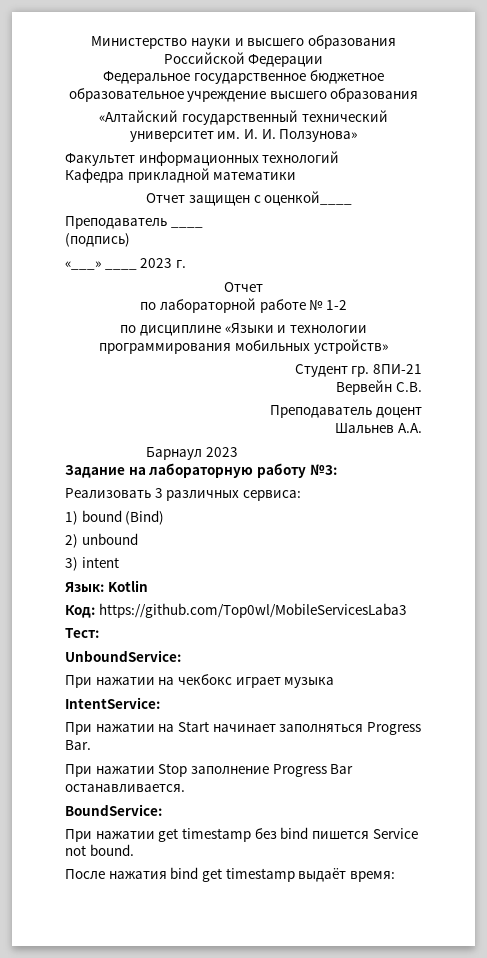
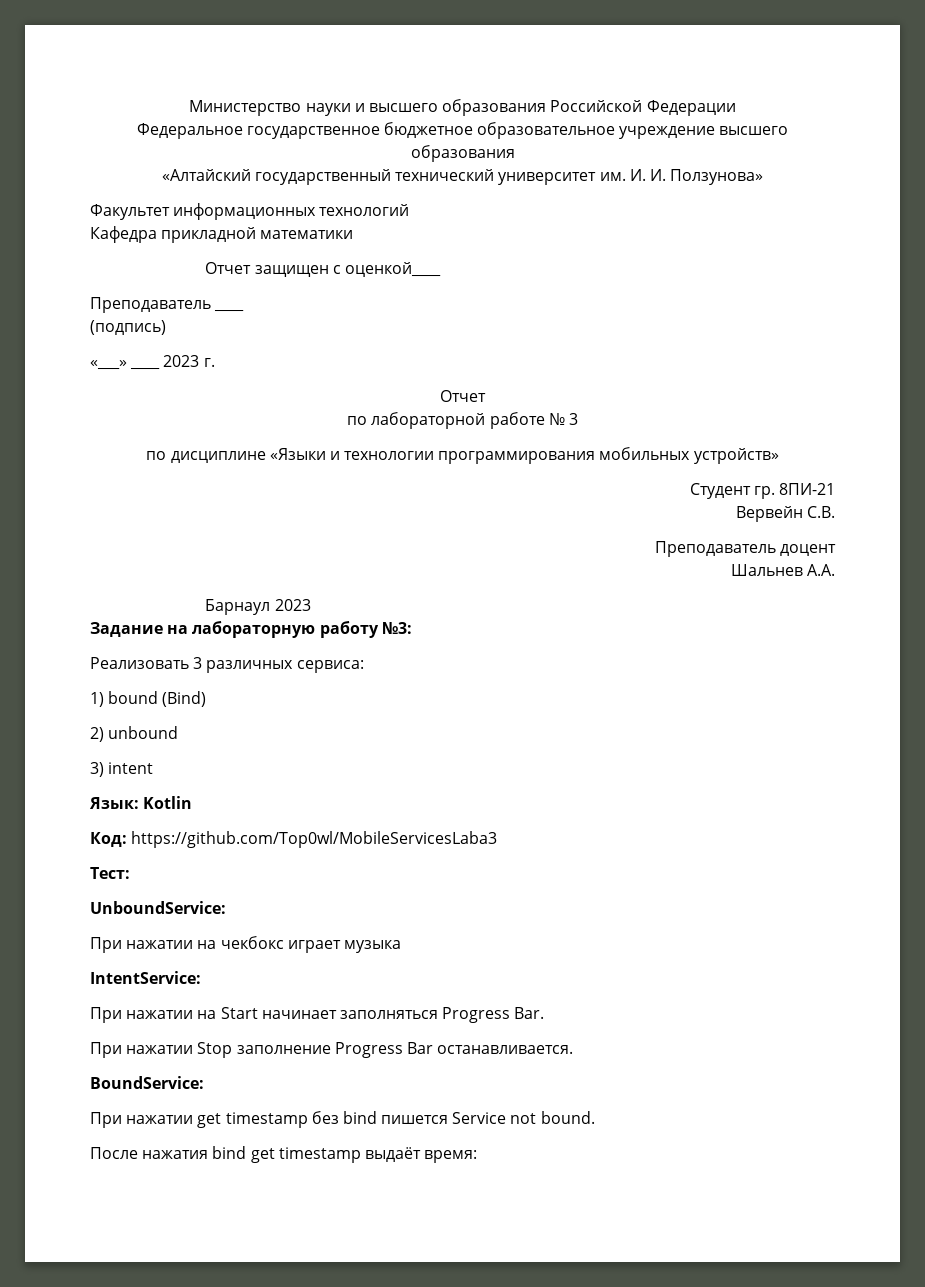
[325,300,347,310] 1-2 -> [568,413,578,425] 3

